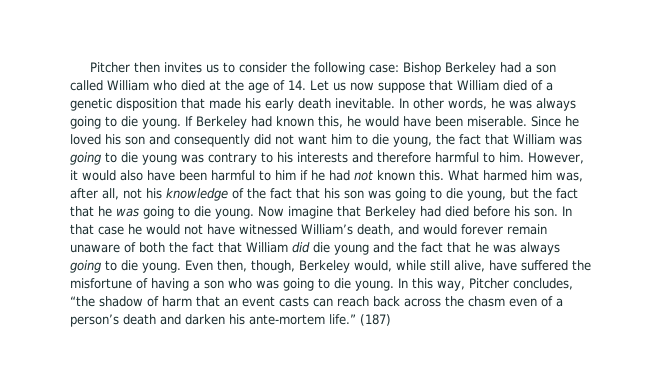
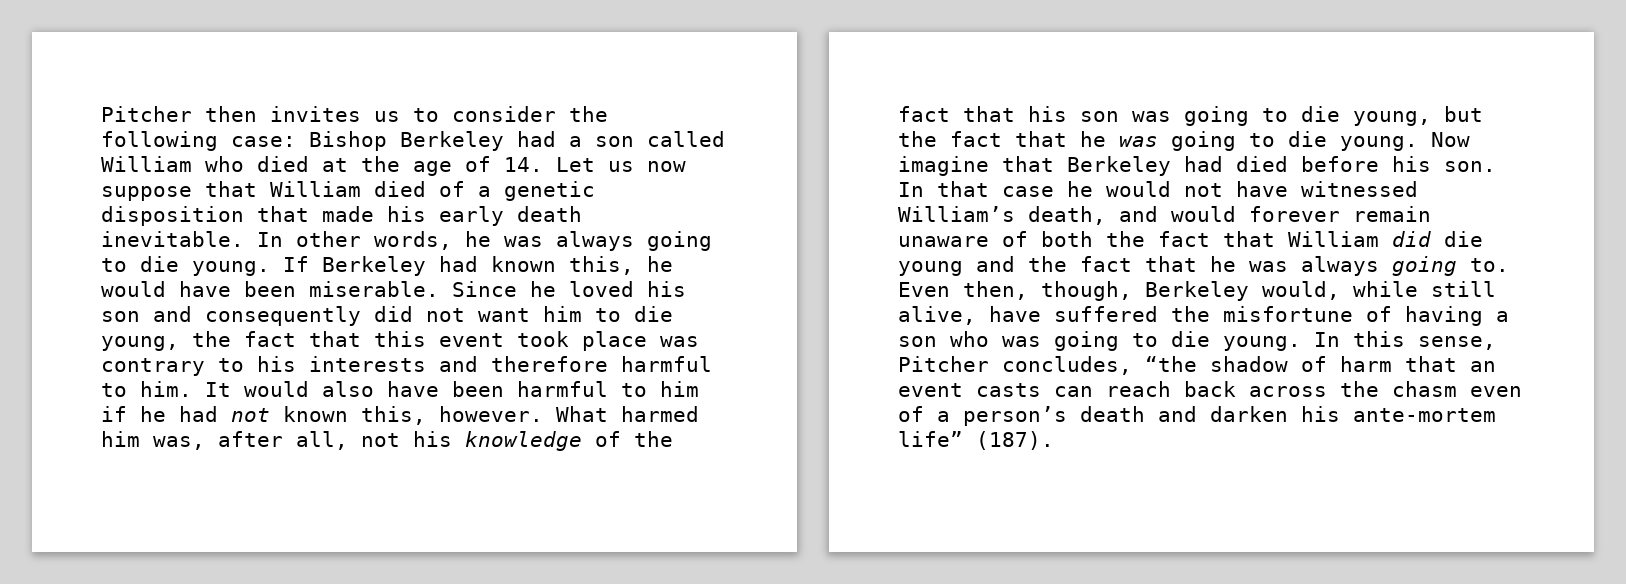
[513,134,582,145] [70,152,177,165] William was going to die young -> [374,331,647,351] this event took place
[528,152,584,164] [70,170,78,180] However, it -> [205,382,231,397] It
[419,170,444,181] this. -> [361,406,543,425] this, however.
[105,260,181,273] to die young. -> [1470,258,1509,272] to.
[437,280,465,291] way, -> [1418,336,1496,350] sense,
[329,314,391,326] life.” (187) -> [898,431,1054,450] life” (187).

